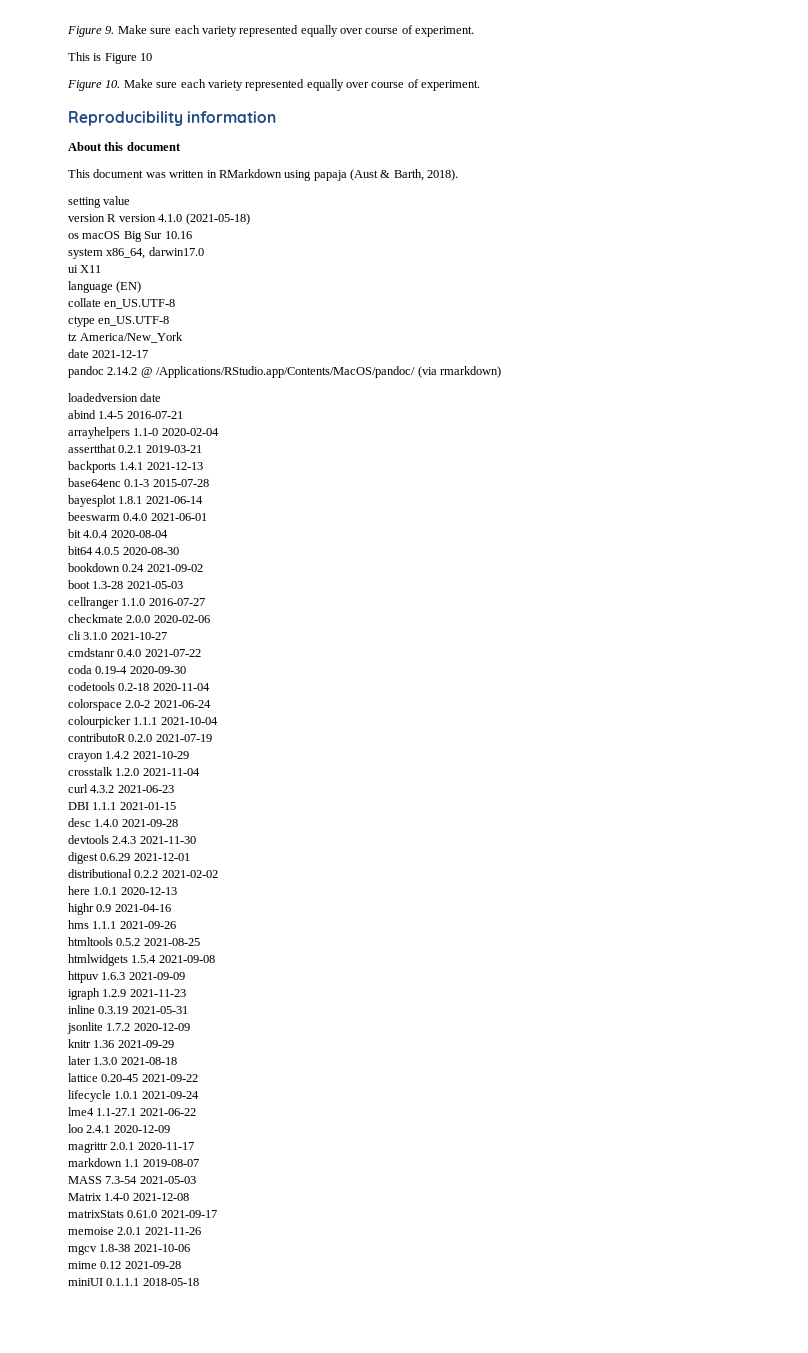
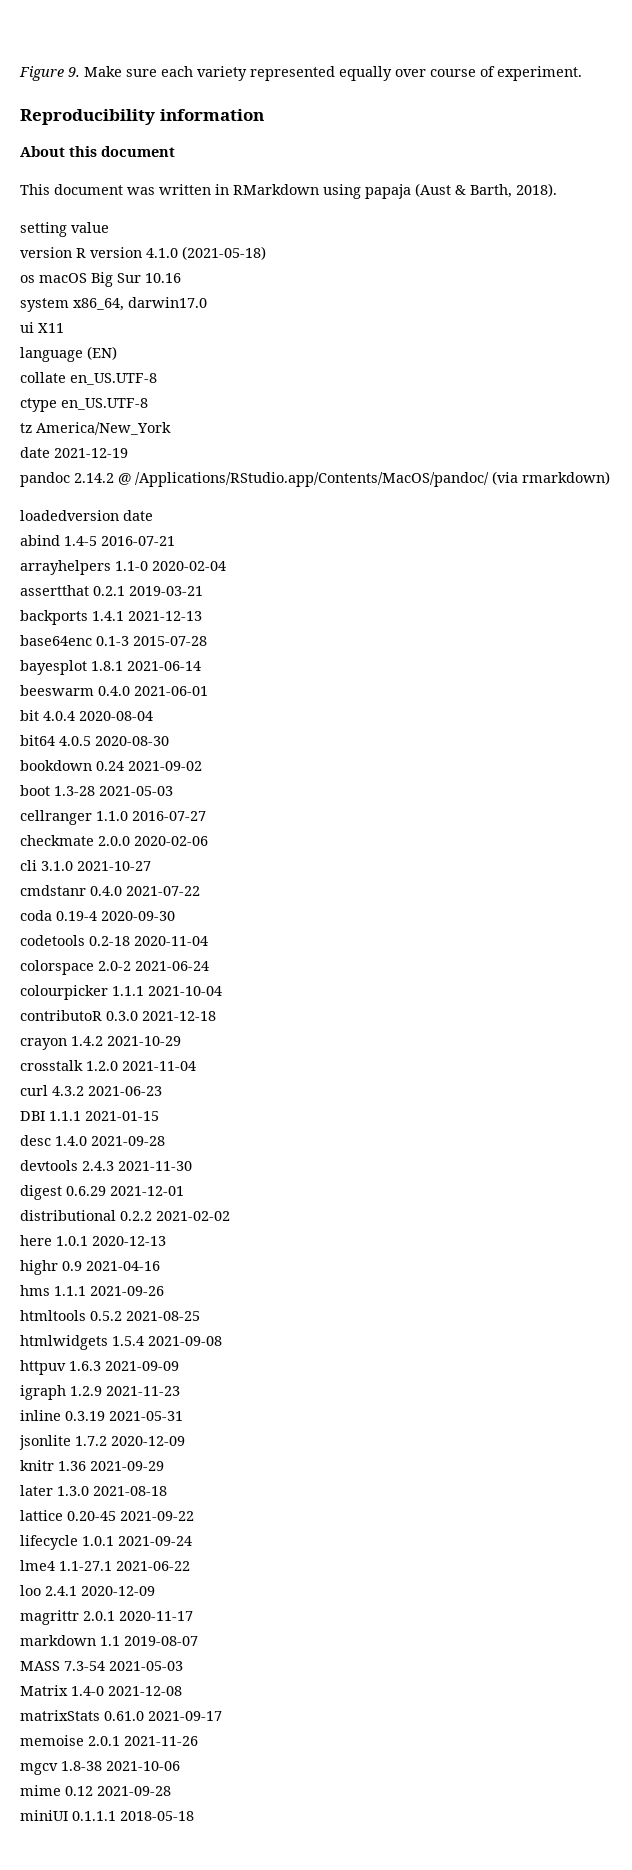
[68,52,153,64] [67,79,481,91] // This is Figure 10 // Figure 10. Make sure each variety represented equally over course of experiment. -> (582, 73) none
[92,350,149,358] 2021-12-17 -> [54,448,128,458] 2021-12-19
[128,734,212,742] 0.2.0 2021-07-19 -> [106,1011,216,1021] 0.3.0 2021-12-18

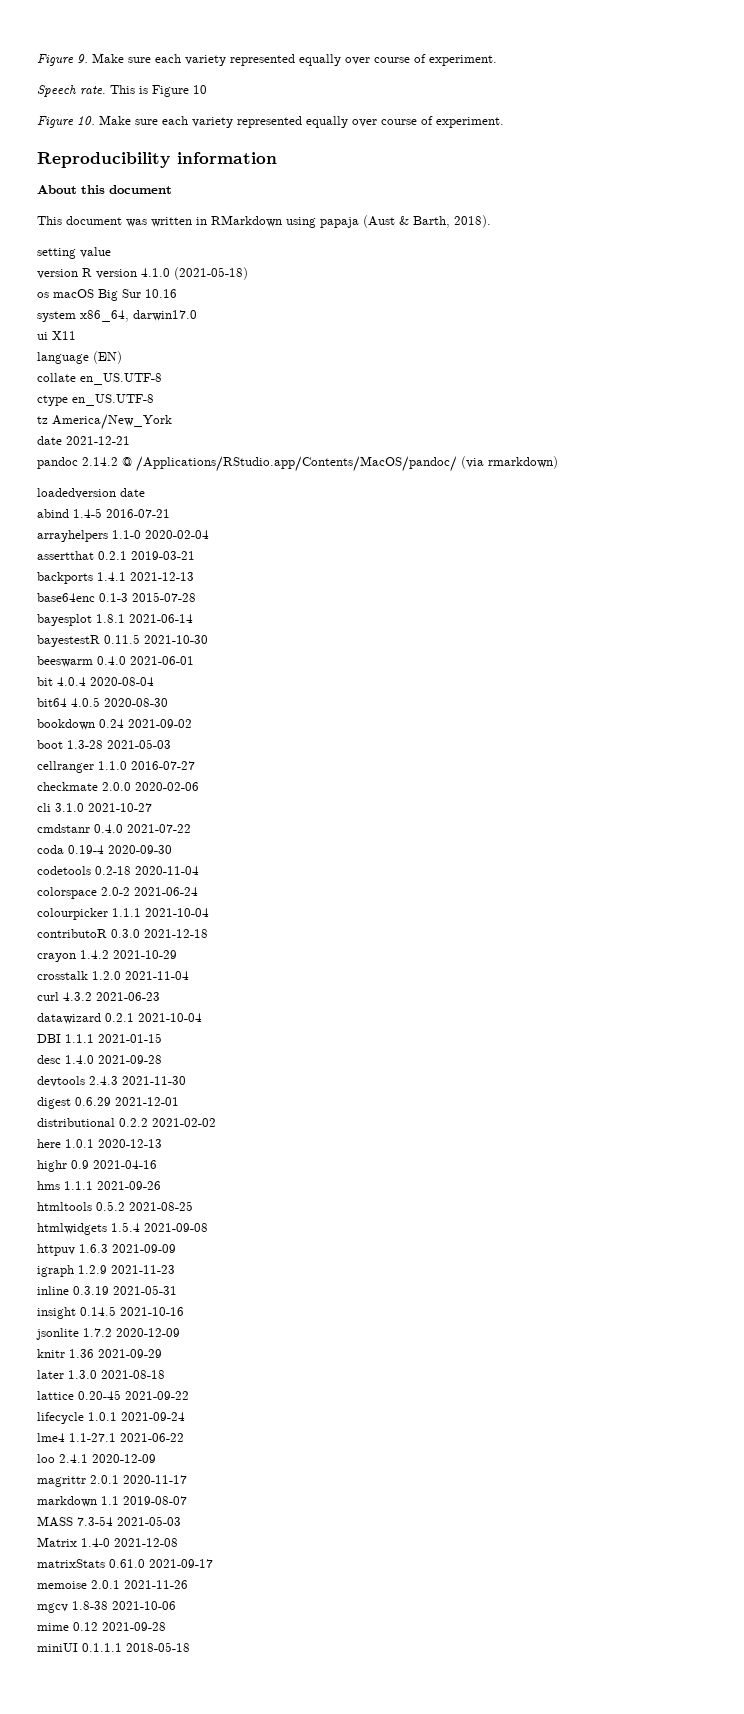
(582, 73) none -> [37,85,207,97] [37,115,504,128] // Speech rate. This is Figure 10 // Figure 10. Make sure each variety represented equally over course of experiment.
[54,448,128,458] 2021-12-19 -> [66,436,130,445] 2021-12-21
(201, 666) none -> [37,634,208,647] // bayestestR 0.11.5 2021-10-30
(162, 1091) none -> [37,1013,202,1024] // datawizard 0.2.1 2021-10-04
(183, 1416) none -> [37,1306,184,1319] // insight 0.14.5 2021-10-16

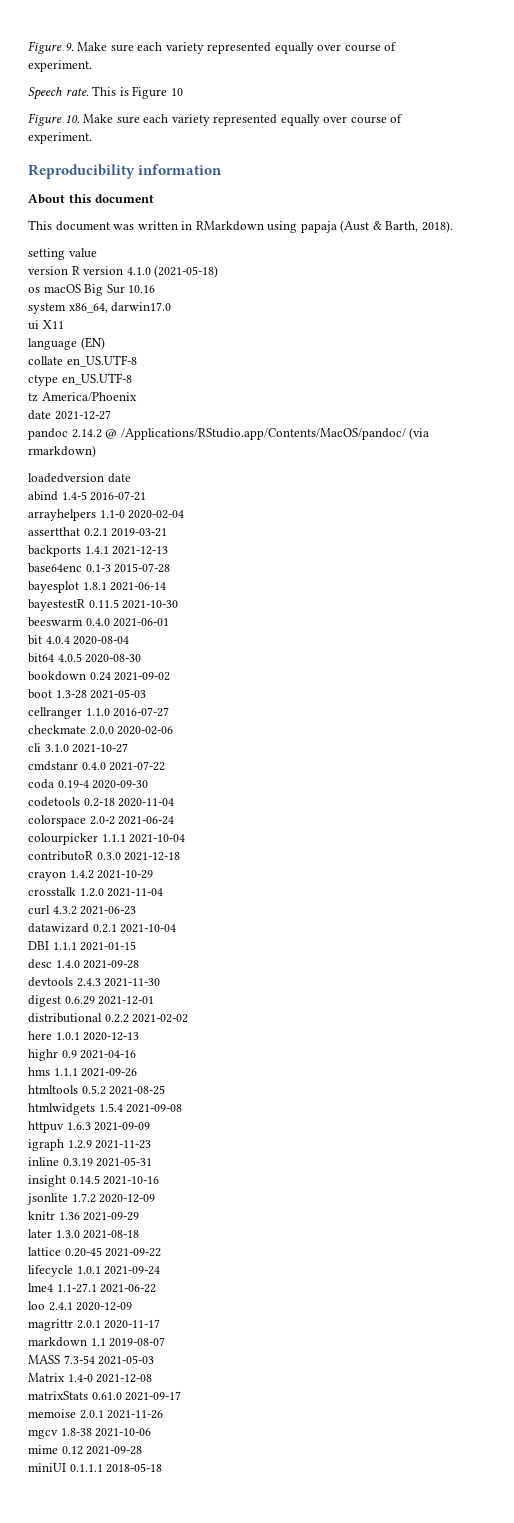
[52,414,172,430] [37,436,130,445] America/New_York // date 2021-12-21 -> [41,392,137,402] [28,410,111,420] America/Phoenix // date 2021-12-27

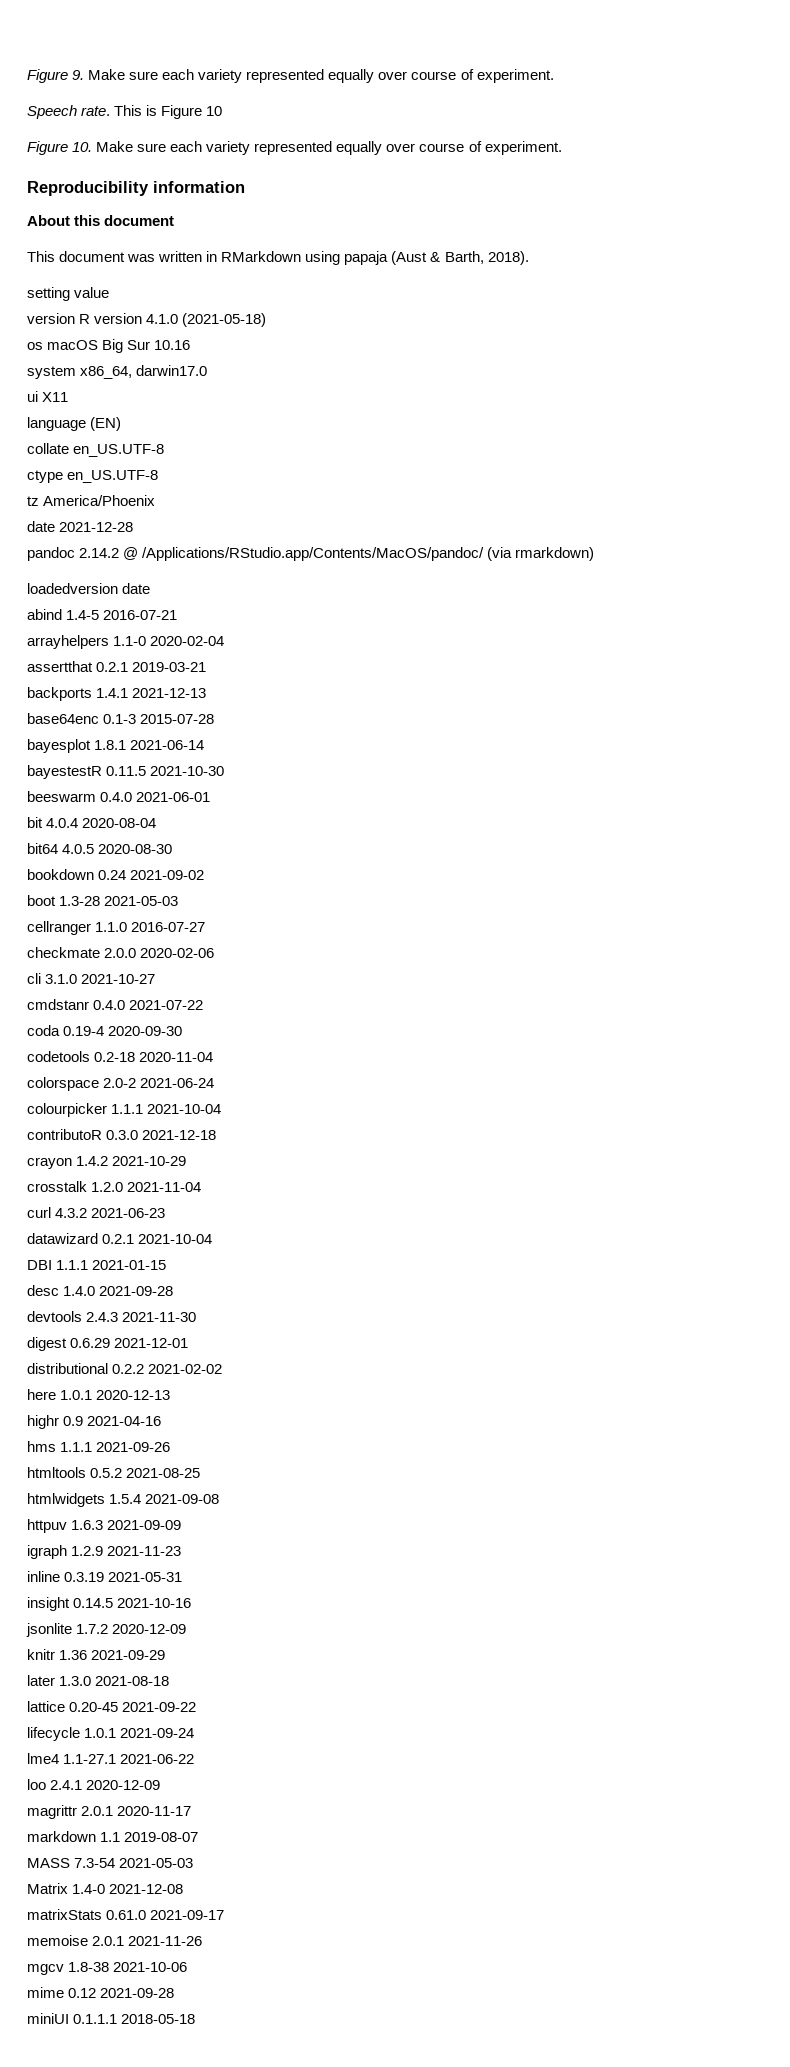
[54,410,111,420] 2021-12-27 -> [59,522,134,532] 2021-12-28

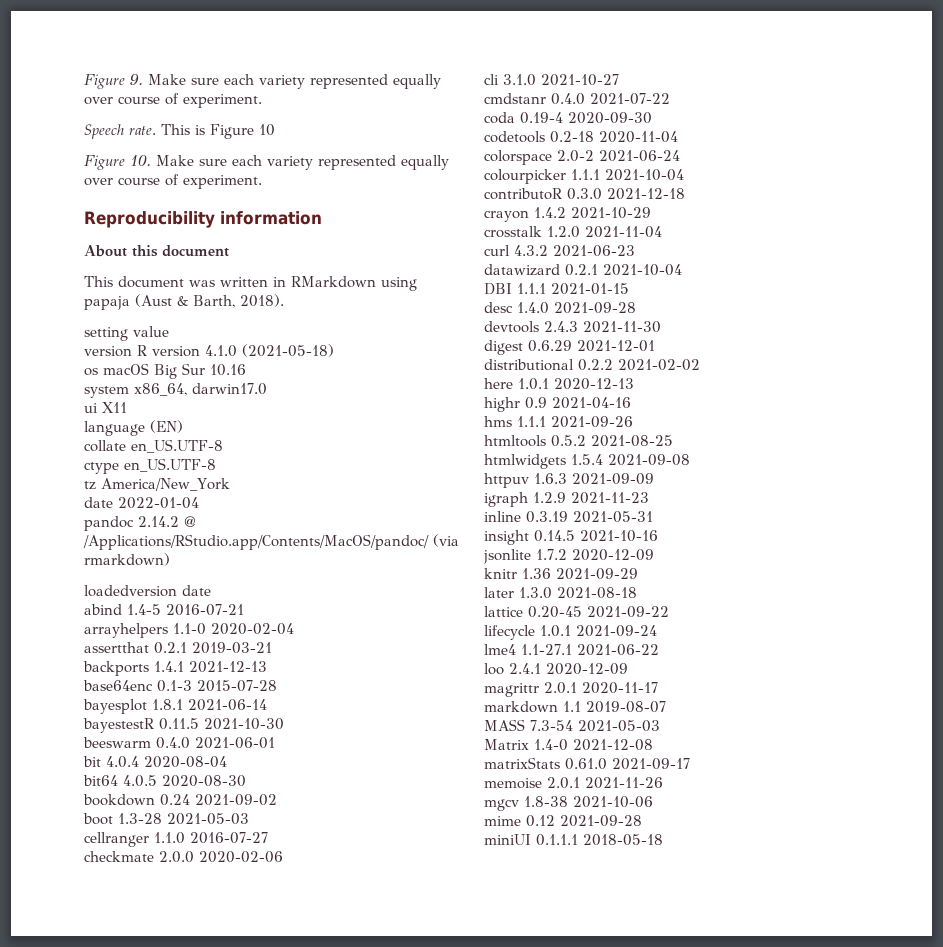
[43,495,156,506] [27,521,134,532] America/Phoenix // date 2021-12-28 -> [101,478,230,491] [84,497,199,509] America/New_York // date 2022-01-04

